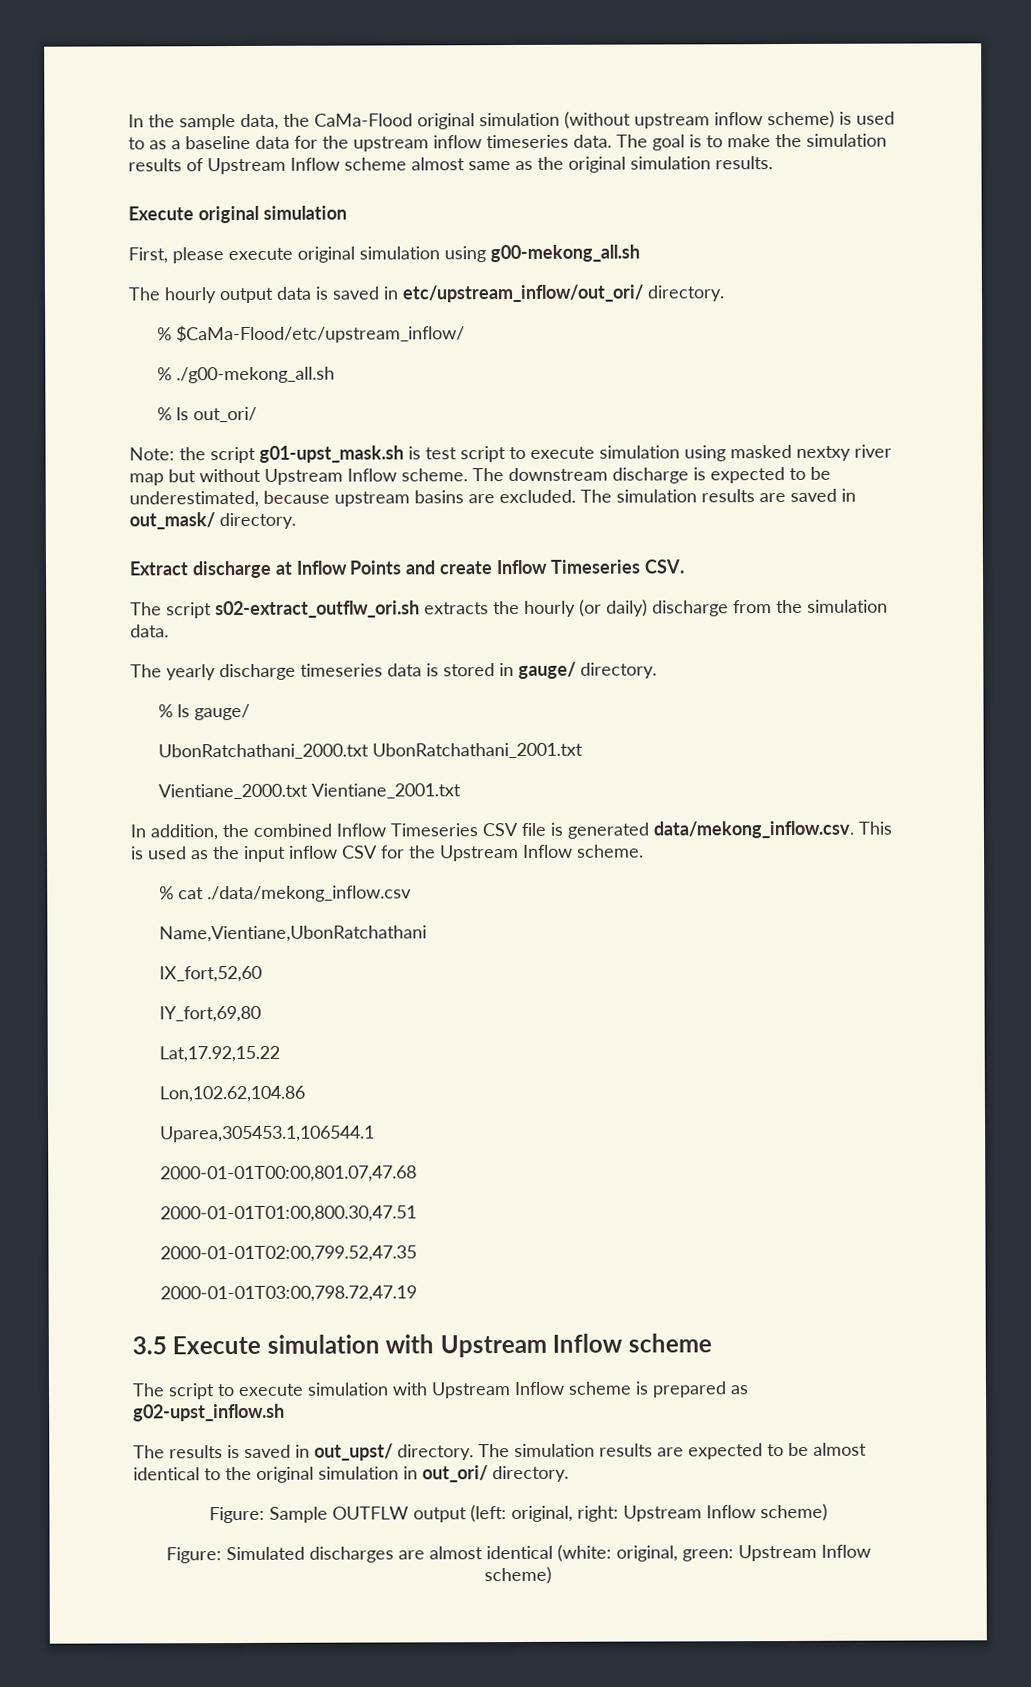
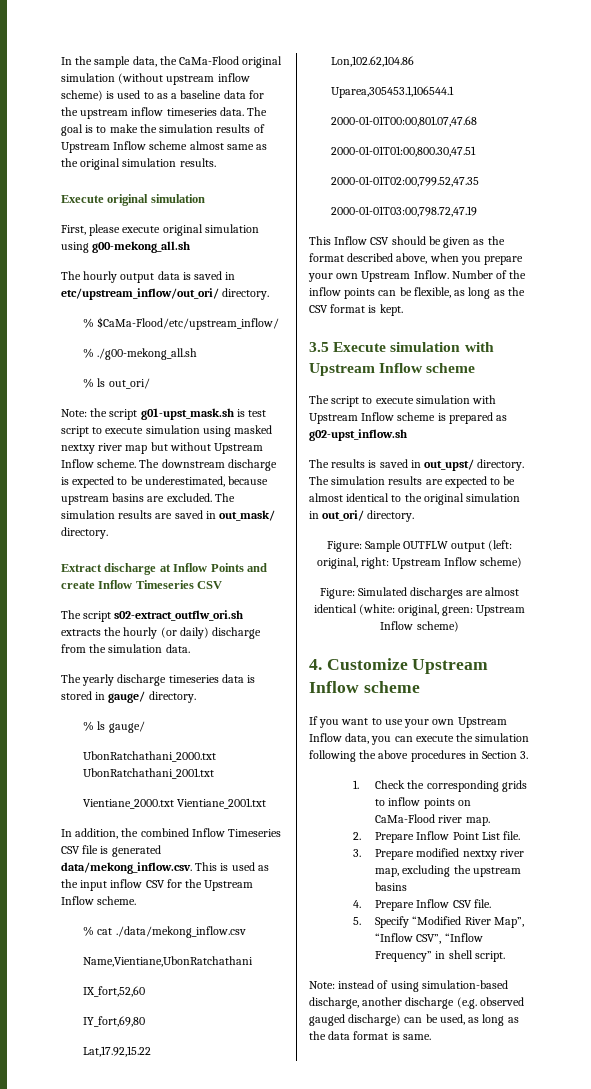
[643,559,685,574] CSV. -> [197,581,223,589] CSV
(418, 1294) none -> [309,236,505,248] [309,253,524,265] [308,270,527,282] [309,287,525,299] [309,304,403,316] // This Inflow CSV should be given as the format described above, when you prepare your own Upstream Inflow. Number of the inflow points can be flexible, as long as the CSV format is kept.
(552, 1575) none -> [309,658,489,674] [309,681,420,693] [309,716,507,728] [309,733,530,745] [309,750,529,762] [353,780,527,792] [375,797,471,809] [375,814,490,826] [353,831,521,843] [353,848,524,860] [375,865,521,877] [375,882,408,891] [353,899,491,911] [353,916,524,928] [375,933,483,944] [375,950,505,962] [309,980,508,992] [309,997,524,1009] [309,1014,519,1026] [309,1031,431,1040] // 4. Customize Upstream Inflow scheme // If you want to use your own Upstream Inflow data, you can execute the simulation following the above procedures in Section 3. // 1. Check the corresponding grids to inflow points on CaMa-Flood river map. // 2. Prepare Inflow Point List file. // 3. Prepare modified nextxy river map, excluding the upstream basins // 4. Prepare Inflow CSV file. // 5. Specify “Modified River Map”, “Inflow CSV”, “Inflow Frequency” in shell script. // Note: instead of using simulation-based discharge, another discharge (e.g. observed gauged discharge) can be used, as long as the data format is same.

